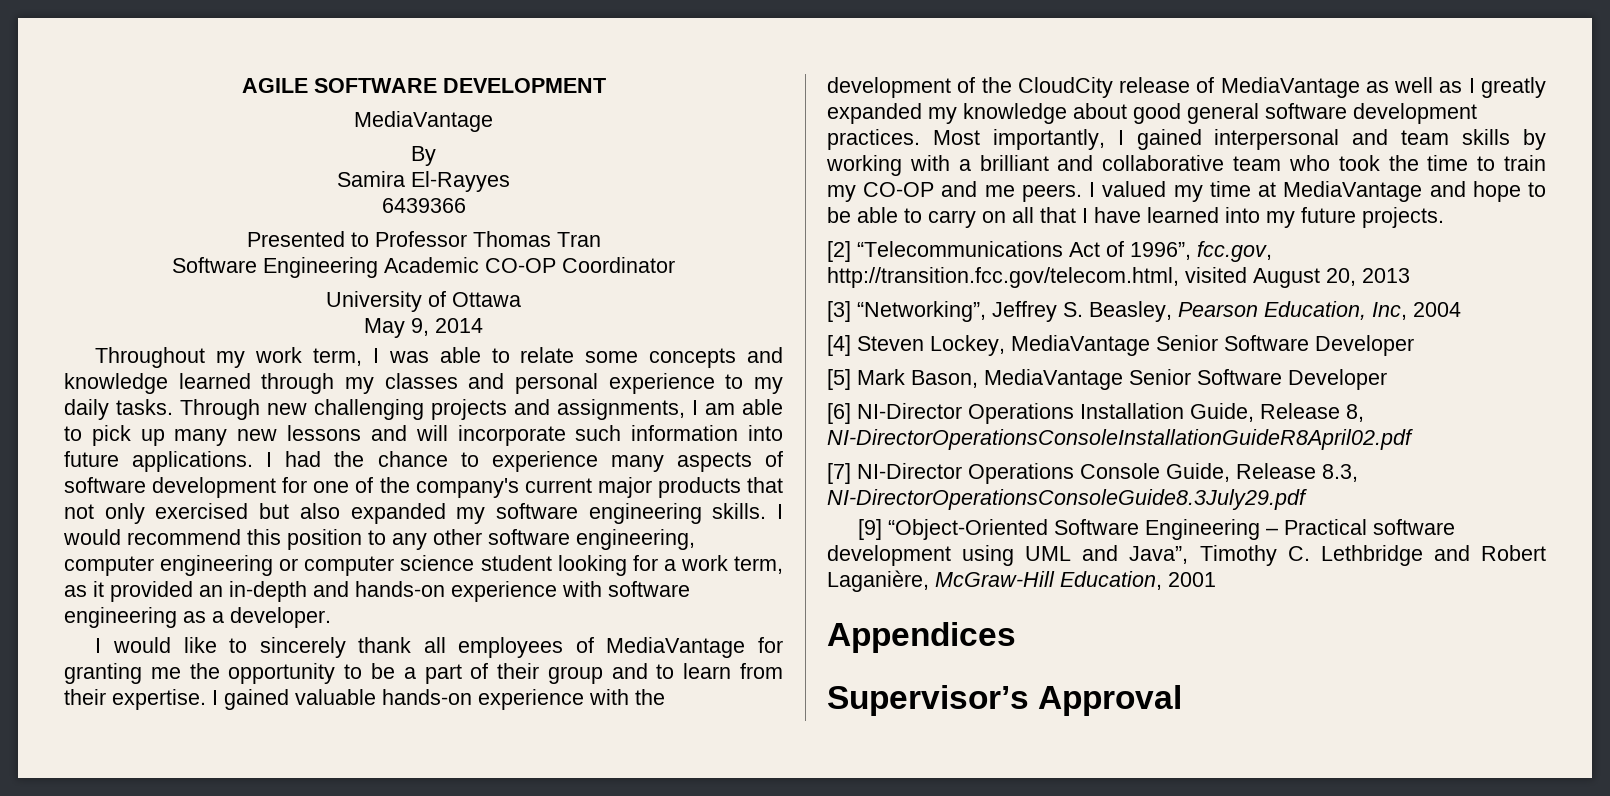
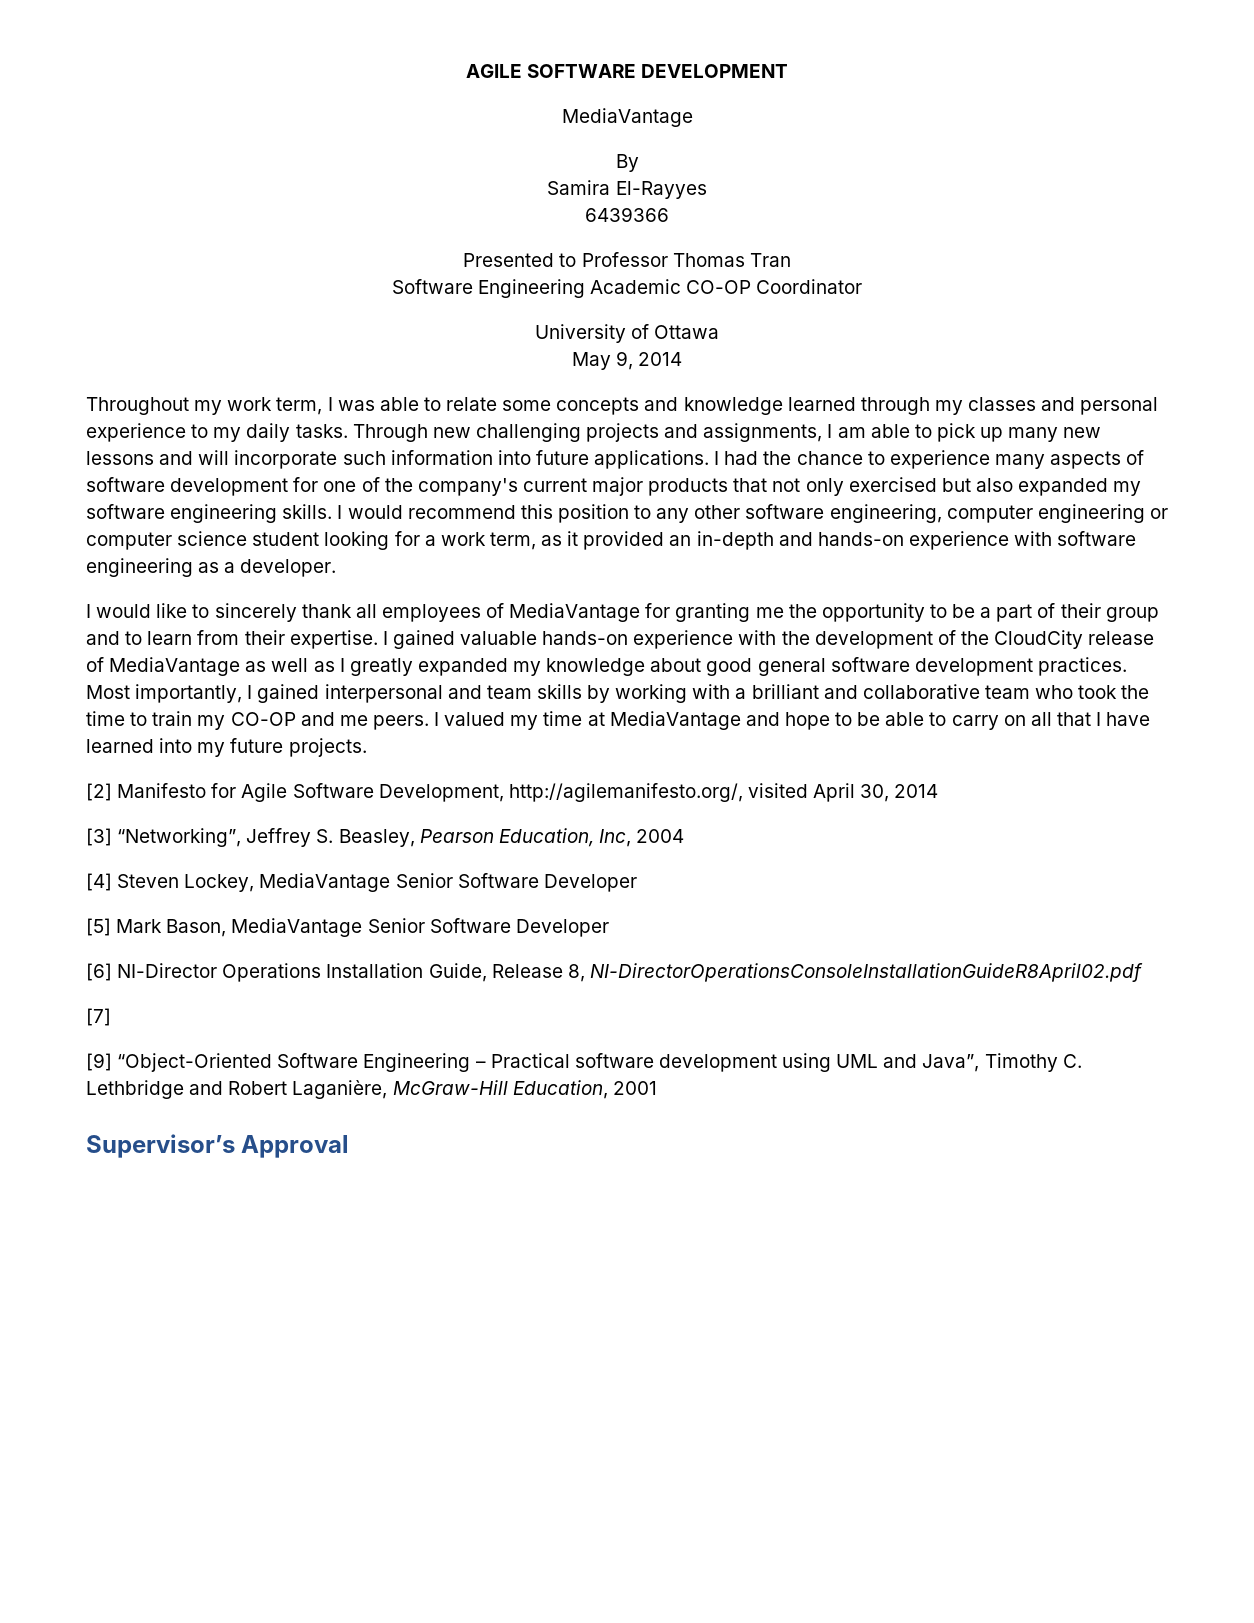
[857,241,1272,262] [827,267,1410,288] “Telecommunications Act of 1996”, fcc.gov, http://transition.fcc.gov/telecom.html, visited August 20, 2013 -> [117,783,939,802] Manifesto for Agile Software Development, http://agilemanifesto.org/, visited April 30, 2014
[857,463,1358,484] [827,489,1307,510] NI-Director Operations Console Guide, Release 8.3, NI-DirectorOperationsConsoleGuide8.3July29.pdf -> (111, 1017) none
[827,622,1016,653] // Appendices -> (657, 1088) none

